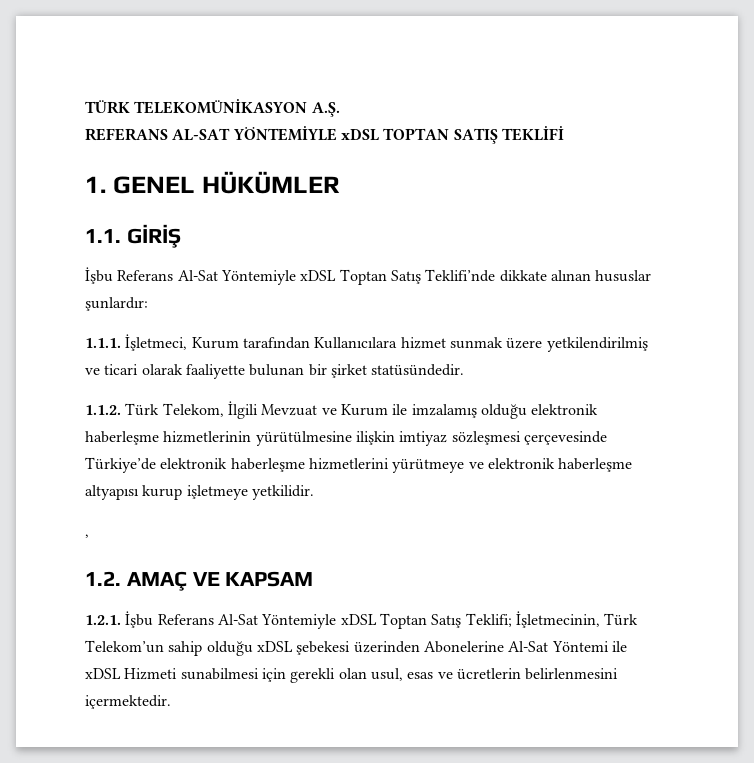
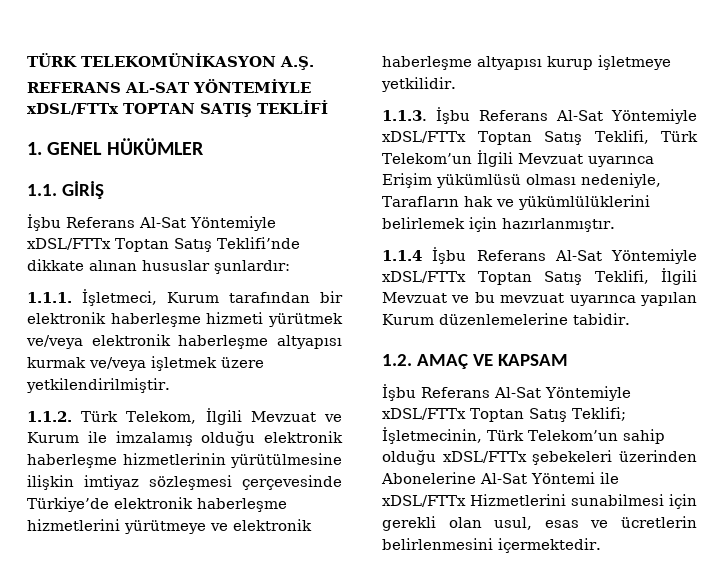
[340,128,379,141] xDSL -> [27,103,119,115] xDSL/FTTx
[300,270,337,281] xDSL -> [27,238,111,250] xDSL/FTTx
[314,337,648,352] [85,364,465,379] Kullanıcılara hizmet sunmak üzere yetkilendirilmiş ve ticari olarak faaliyette bulunan bir şirket statüsündedir. -> [320,291,343,303] [27,312,343,327] [26,334,342,349] [27,356,264,371] [26,378,170,393] bir elektronik haberleşme hizmeti yürütmek ve/veya elektronik haberleşme altyapısı kurmak ve/veya işletmek üzere yetkilendirilmiştir.
[85,534,89,538] , -> [382,107,698,124] [382,130,698,145] [382,150,654,167] [382,173,661,188] [382,195,650,210] [382,217,615,232] [382,247,698,264] [382,268,697,285] [382,292,697,306] [382,313,630,325] 1.1.3. İşbu Referans Al-Sat Yöntemiyle xDSL/FTTx Toptan Satış Teklifi, Türk Telekom’un İlgili Mevzuat uyarınca Erişim yükümlüsü olması nedeniyle, Tarafların hak ve yükümlülüklerini belirlemek için hazırlanmıştır. // 1.1.4 İşbu Referans Al-Sat Yöntemiyle xDSL/FTTx Toptan Satış Teklifi, İlgili Mevzuat ve bu mevzuat uyarınca yapılan Kurum düzenlemelerine tabidir.
[85,611,377,629] 1.2.1. İşbu Referans Al-Sat Yöntemiyle xDSL -> [382,384,631,401] [382,408,466,420] İşbu Referans Al-Sat Yöntemiyle xDSL/FTTx
[256,641,351,655] xDSL şebekesi -> [442,450,613,465] xDSL/FTTx şebekeleri
[85,668,178,680] xDSL Hizmeti -> [382,494,566,507] xDSL/FTTx Hizmetlerini

